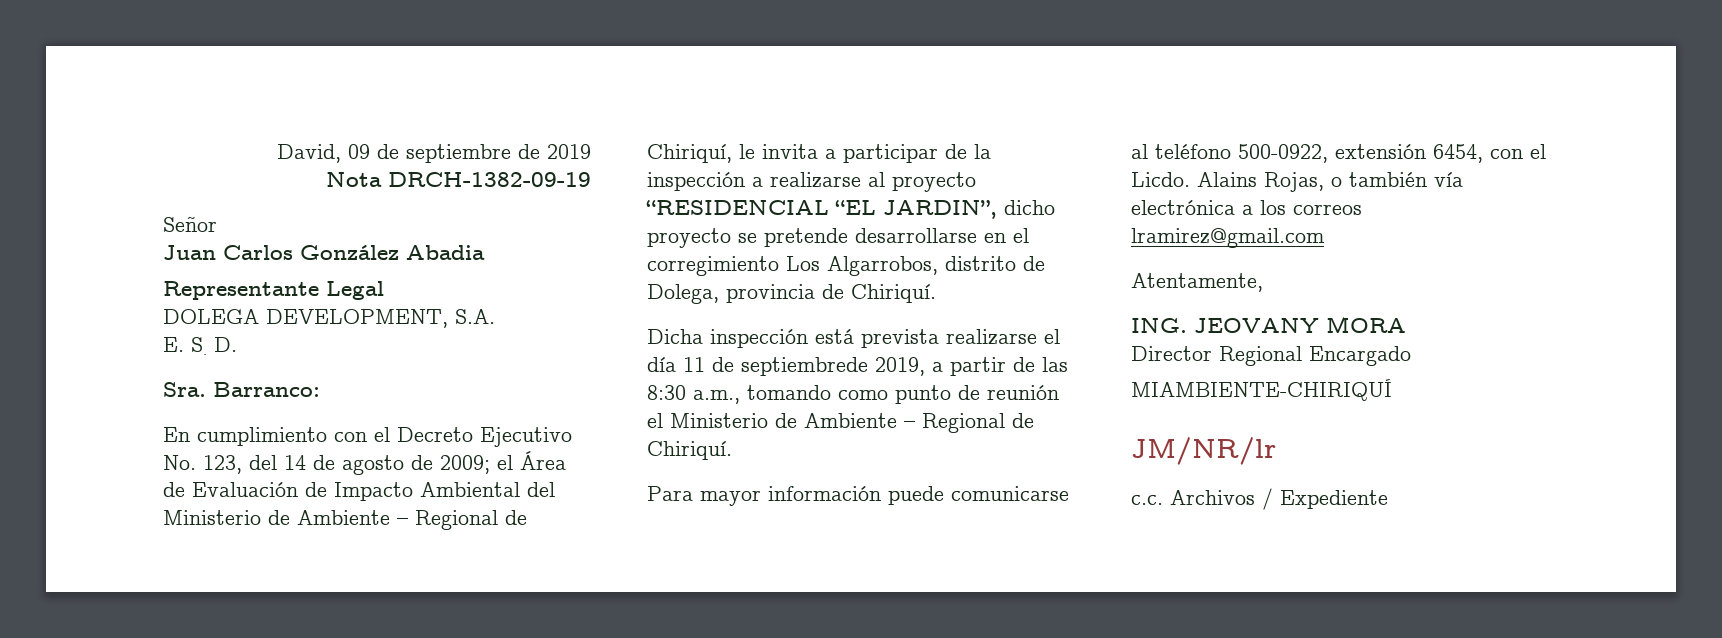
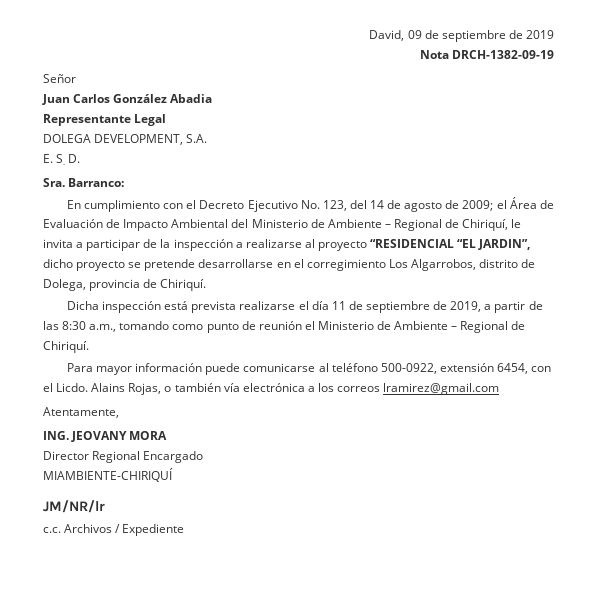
[741,357,868,376] septiembrede -> [365,301,448,313] septiembre de

